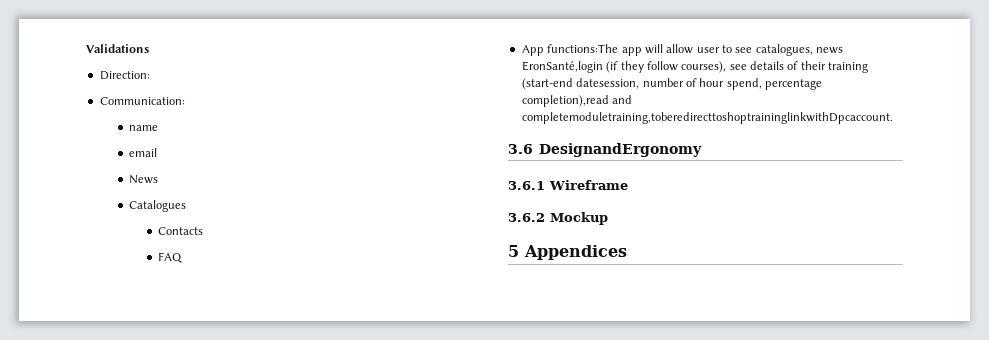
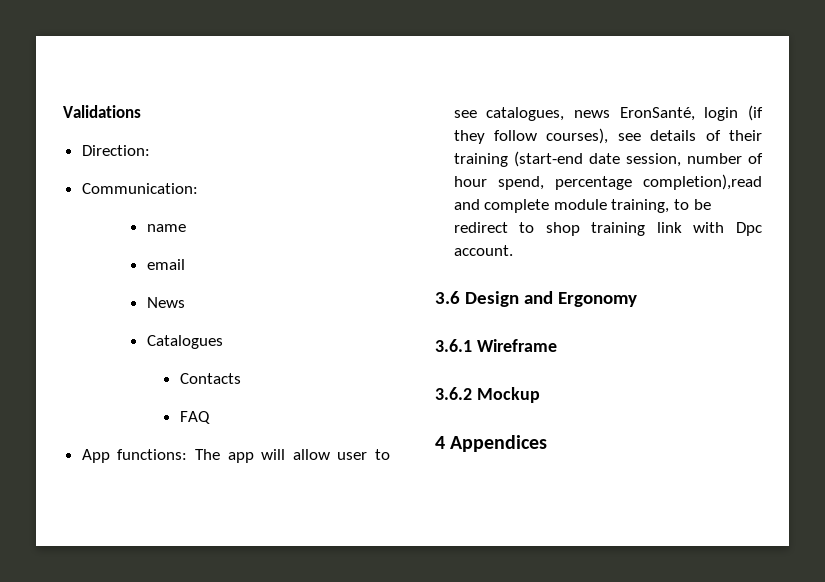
[547,44,619,53] functions:The -> [117,449,220,460] functions: The
[521,61,603,73] EronSanté,login -> [619,107,739,121] EronSanté, login
[576,78,640,89] datesession, -> [588,153,681,167] date session,
[521,112,893,124] [508,143,703,157] completemoduletraining,toberedirecttoshoptraininglinkwithDpcaccount. // 3.6 DesignandErgonomy -> [484,199,711,213] [453,222,762,236] [453,245,513,256] [435,291,637,307] complete module training, to be redirect to shop training link with Dpc account. // 3.6 Design and Ergonomy
[508,245,519,257] 5 -> [435,436,445,449] 4

